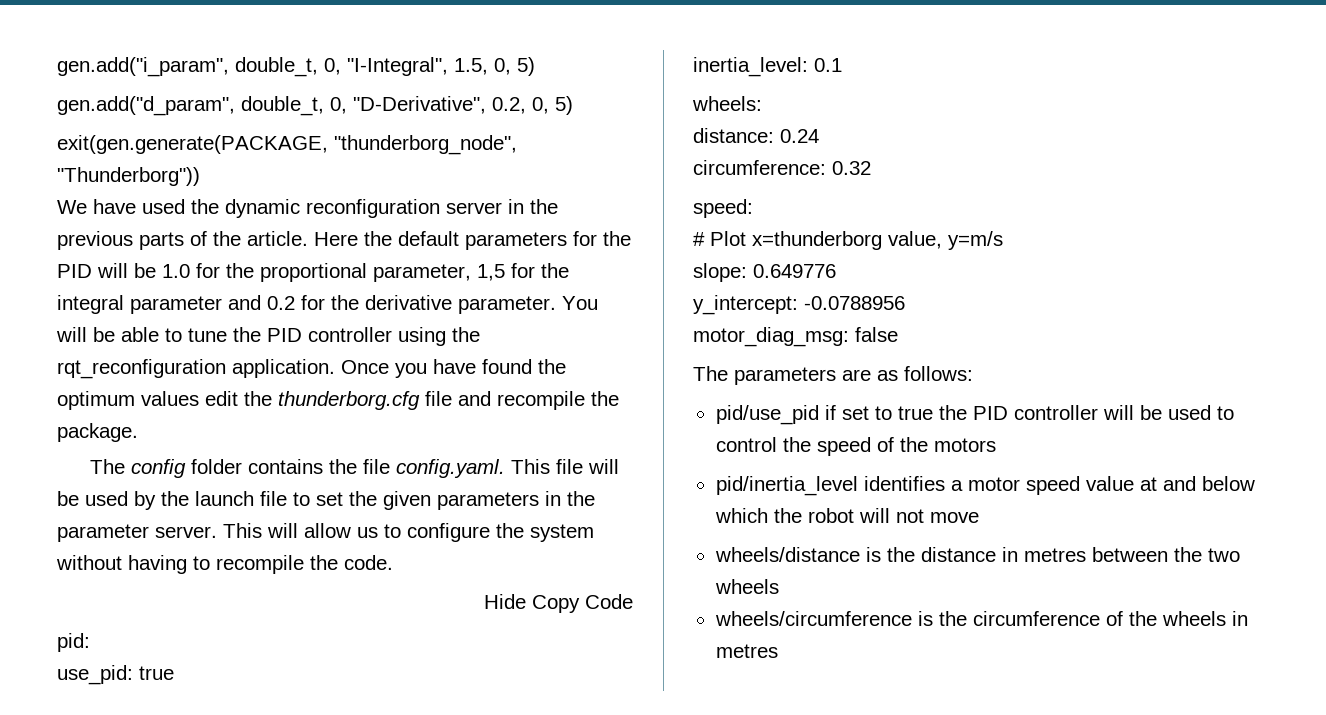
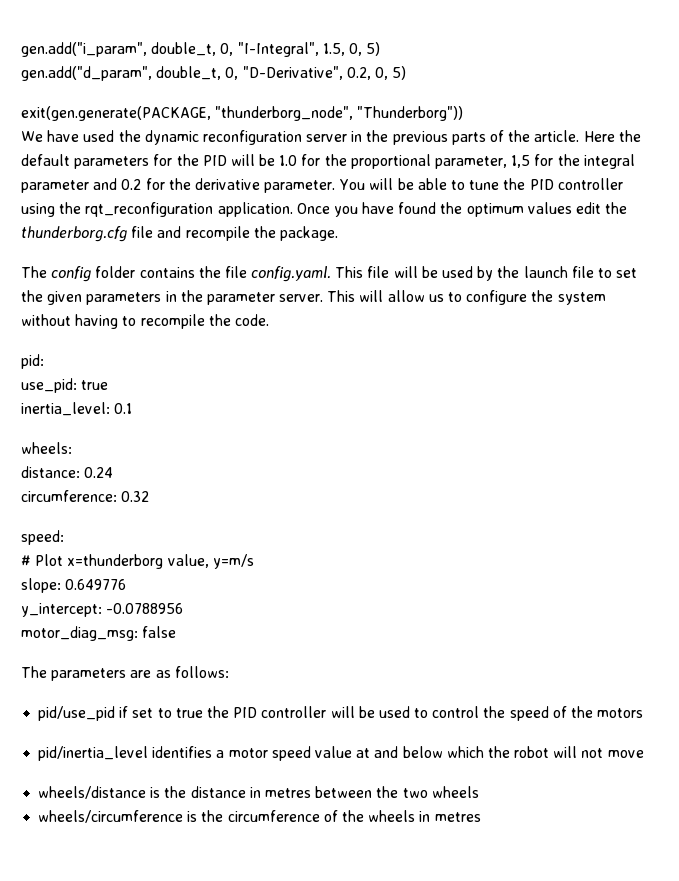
[484,594,633,613] // Hide Copy Code -> (269, 320) none

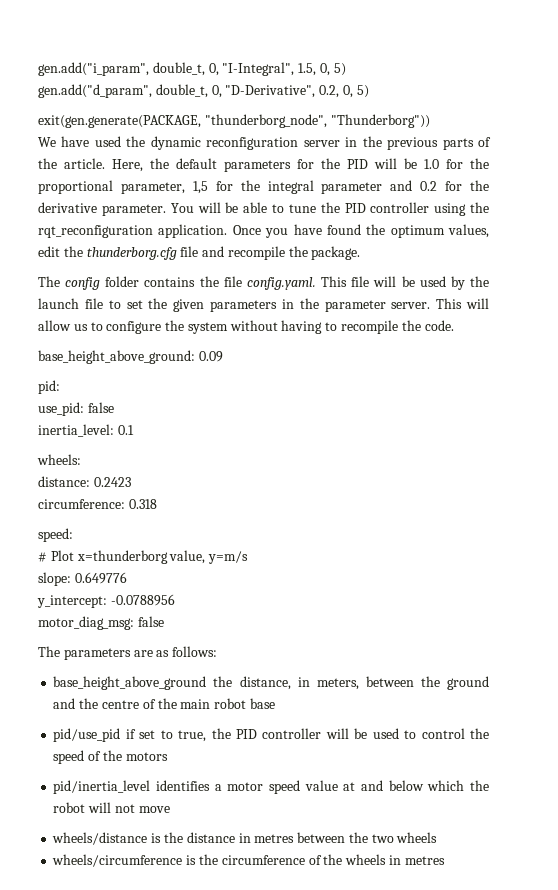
[583,131,615,142] Here -> [112,159,143,172] Here,
[527,202,572,214] values -> [448,224,489,238] values,
(269, 320) none -> [38,350,223,364] // base_height_above_ground: 0.09
[81,380,109,390] true -> [87,402,114,413] false
[84,467,114,478] 0.24 -> [93,477,131,487] 0.2423
[121,491,150,502] 0.32 -> [128,499,157,509] 0.318
(229, 672) none -> [53,676,489,690] [53,698,275,709] // base_height_above_ground the distance, in meters, between the ground and the centre of the main robot base
[175,708,203,718] true -> [178,730,207,742] true,

